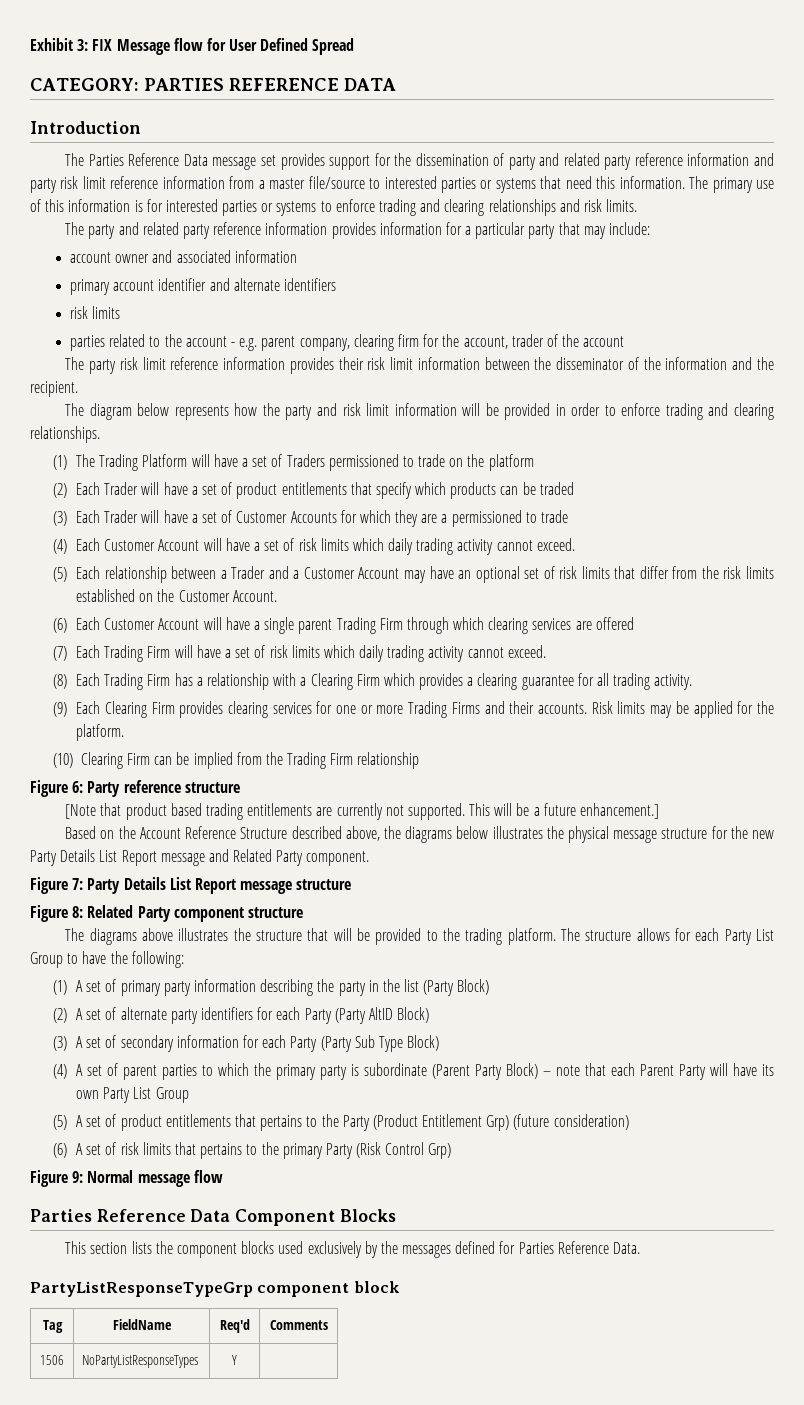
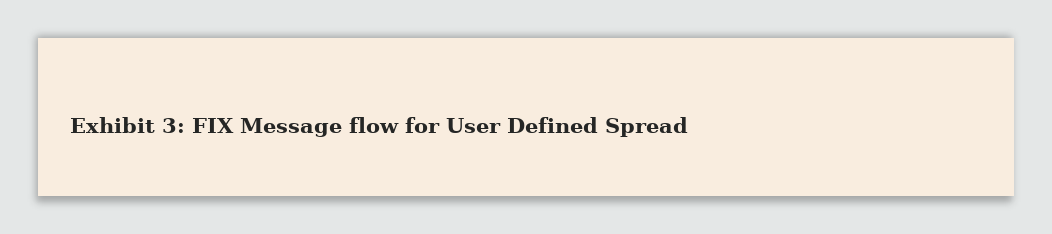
[30,78,396,91] [30,121,141,134] [65,153,774,170] [30,176,775,193] [30,199,638,216] [65,222,651,239] [70,250,297,263] [70,278,337,295] [70,306,121,319] [70,334,625,351] [65,357,774,374] [30,381,78,397] [65,403,774,420] [30,426,100,443] [53,454,534,471] [53,482,574,499] [53,510,569,527] [53,538,575,555] [53,566,775,583] [76,589,277,602] [53,617,634,634] [53,645,546,662] [53,673,693,690] [53,701,774,718] [76,724,125,741] [53,752,420,769] [30,780,240,797] [65,803,660,820] [65,826,774,843] [30,849,370,866] [30,877,352,894] [30,905,303,922] [65,928,775,945] [30,951,184,968] [53,979,490,996] [53,1007,430,1024] [53,1035,440,1052] [53,1063,775,1080] [76,1087,189,1103] [53,1114,629,1131] [53,1142,452,1159] [30,1170,223,1187] [30,1209,396,1226] [65,1241,641,1258] [30,1281,400,1297] [42,1320,63,1333] [112,1319,172,1330] [219,1319,250,1333] [269,1320,328,1330] [40,1355,64,1365] [82,1355,199,1368] [232,1355,237,1365] // CATEGORY: PARTIES REFERENCE DATA // Introduction // The Parties Reference Data message set provides support for the dissemination of party and related party reference information and party risk limit reference information from a master file/source to interested parties or systems that need this information. The primary use of this information is for interested parties or systems to enforce trading and clearing relationships and risk limits. // The party and related party reference information provides information for a particular party that may include: // account owner and associated information // primary account identifier and alternate identifiers // risk limits // parties related to the account - e.g. parent company, clearing firm for the account, trader of the account // The party risk limit reference information provides their risk limit information between the disseminator of the information and the recipient. // The diagram below represents how the party and risk limit information will be provided in order to enforce trading and clearing relationships. // (1) The Trading Platform will have a set of Traders permissioned to trade on the platform // (2) Each Trader will have a set of product entitlements that specify which products can be traded // (3) Each Trader will have a set of Customer Accounts for which they are a permissioned to trade // (4) Each Customer Account will have a set of risk limits which daily trading activity cannot exceed. // (5) Each relationship between a Trader and a Customer Account may have an optional set of risk limits that differ from the risk limits established on the Customer Account. // (6) Each Customer Account will have a single parent Trading Firm through which clearing services are offered // (7) Each Trading Firm will have a set of risk limits which daily trading activity cannot exceed. // (8) Each Trading Firm has a relationship with a Clearing Firm which provides a clearing guarantee for all trading activity. // (9) Each Clearing Firm provides clearing services for one or more Trading Firms and their accounts. Risk limits may be applied for the platform. // (10) Clearing Firm can be implied from the Trading Firm relationship // Figure 6: Party reference structure // [Note that product based trading entitlements are currently not supported. This will be a future enhancement.] // Based on the Account Reference Structure described above, the diagrams below illustrates the physical message structure for the new Party Details List Report message and Related Party component. // Figure 7: Party Details List Report message structure // Figure 8: Related Party component structure // The diagrams above illustrates the structure that will be provided to the trading platform. The structure allows for each Party List Group to have the following: // (1) A set of primary party information describing the party in the list (Party Block) // (2) A set of alternate party identifiers for each Party (Party AltID Block) // (3) A set of secondary information for each Party (Party Sub Type Block) // (4) A set of parent parties to which the primary party is subordinate (Parent Party Block) – note that each Parent Party will have its own Party List Group // (5) A set of product entitlements that pertains to the Party (Product Entitlement Grp) (future consideration) // (6) A set of risk limits that pertains to the primary Party (Risk Control Grp) // Figure 9: Normal message flow // Parties Reference Data Component Blocks // This section lists the component blocks used exclusively by the messages defined for Parties Reference Data. // PartyListResponseTypeGrp component block // Tag | FieldName | Req'd | Comments // 1506 | NoPartyListResponseTypes | Y | -> (688, 127) none

